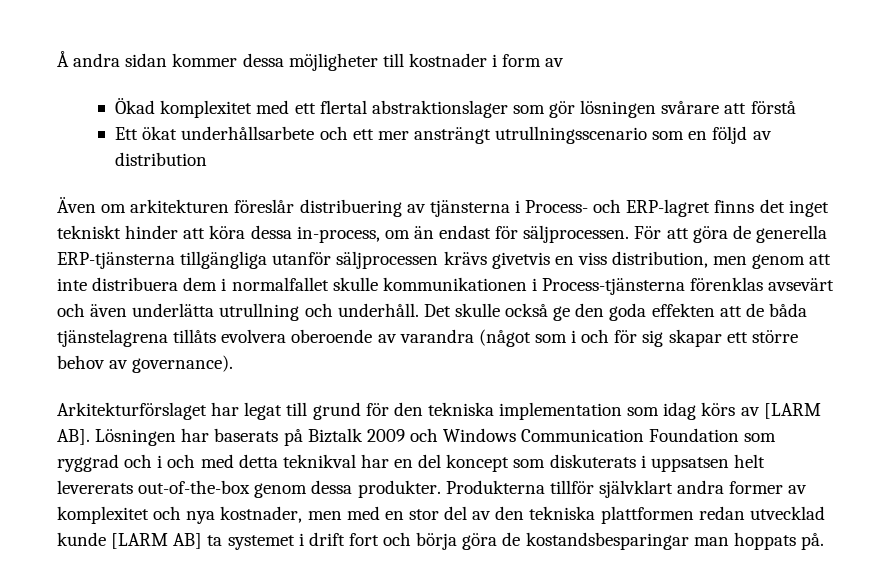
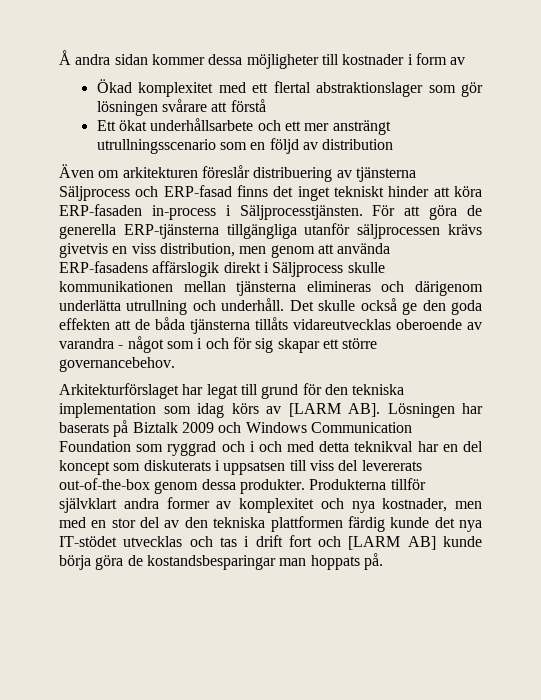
[514,199,711,217] i Process- och ERP-lagret -> [59,185,232,201] Säljprocess och ERP-fasad
[250,225,630,243] dessa in-process, om än endast för säljprocessen. -> [59,204,363,220] ERP-fasaden in-process i Säljprocesstjänsten.
[57,277,835,295] [57,303,128,317] inte distribuera dem i normalfallet skulle kommunikationen i Process-tjänsterna förenklas avsevärt och även -> [337,243,391,254] [59,261,385,277] [59,281,484,296] använda ERP-fasadens affärslogik direkt i Säljprocess skulle kommunikationen mellan tjänsterna elimineras och därigenom
[57,329,287,347] tjänstelagrena tillåts evolvera -> [190,317,391,334] tjänsterna tillåts vidareutvecklas
[478,329,531,347] (något -> [118,336,164,353] - något
[57,355,234,373] behov av governance). -> [59,357,175,372] governancebehov.
[733,454,765,468] helt -> [289,460,359,471] till viss del
[698,506,825,520] [57,532,295,550] redan utvecklad kunde [LARM AB] ta systemet -> [347,516,483,532] [59,536,237,547] färdig kunde det nya IT-stödet utvecklas och tas
(412, 539) none -> [348,536,483,550] [LARM AB] kunde

